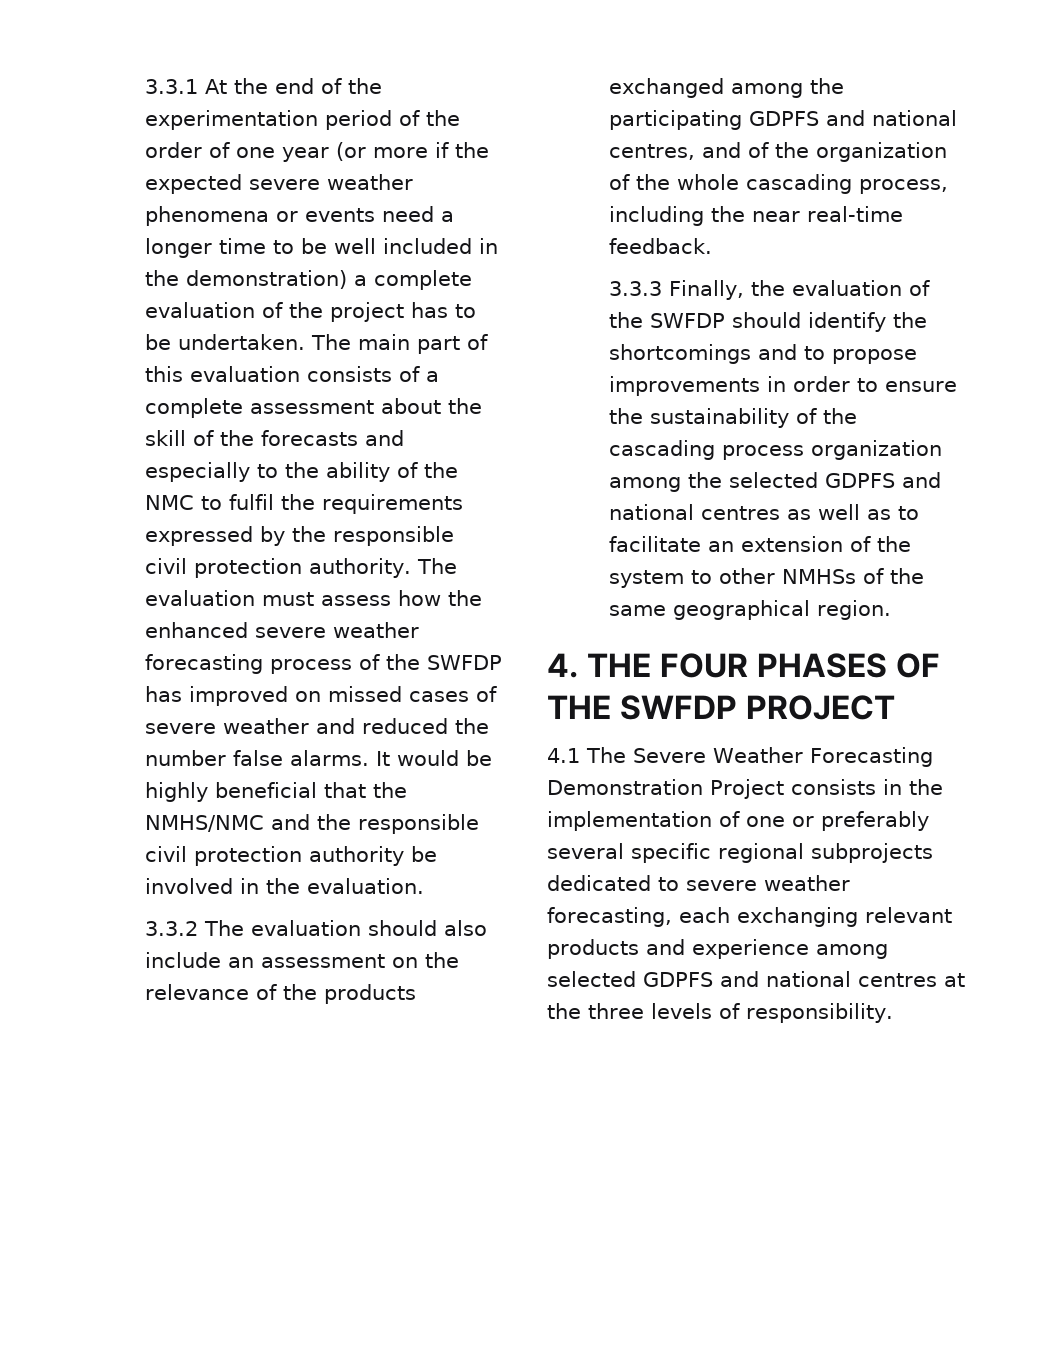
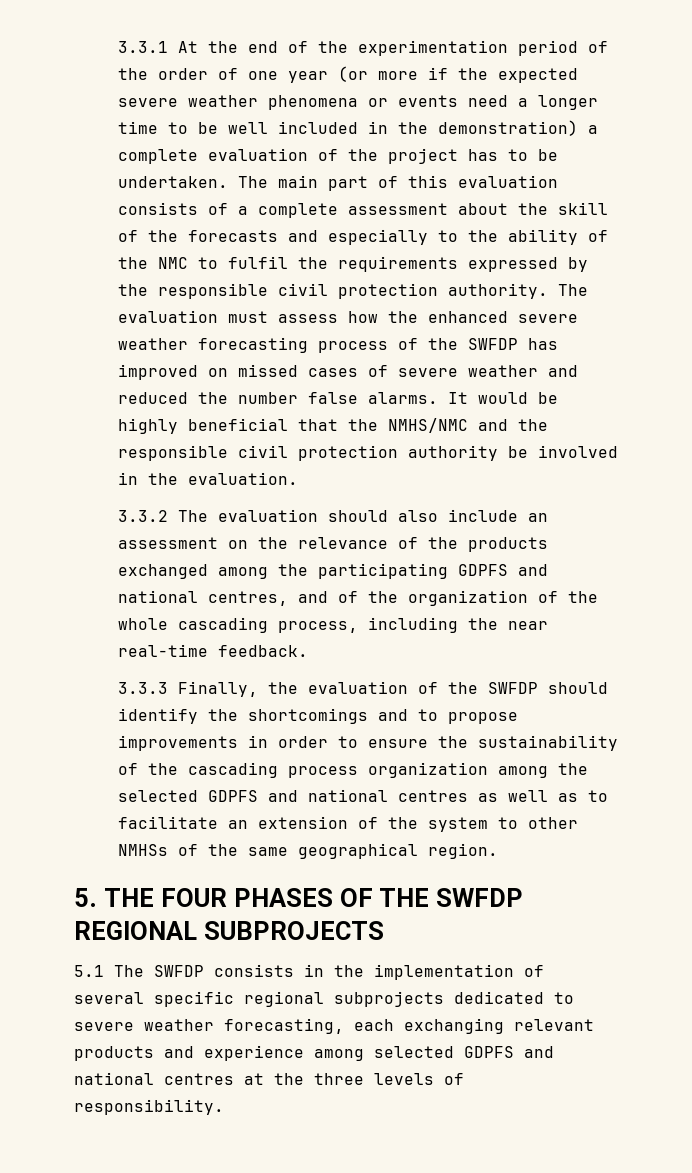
[547,653,578,678] 4. -> [74,888,97,907] 5.
[745,695,895,720] [547,747,933,767] [547,779,784,799] PROJECT // 4.1 The Severe Weather Forecasting Demonstration Project -> [74,921,384,940] [74,965,204,977] REGIONAL SUBPROJECTS // 5.1 The SWFDP
[746,811,929,831] one or preferably -> (544, 971) none

